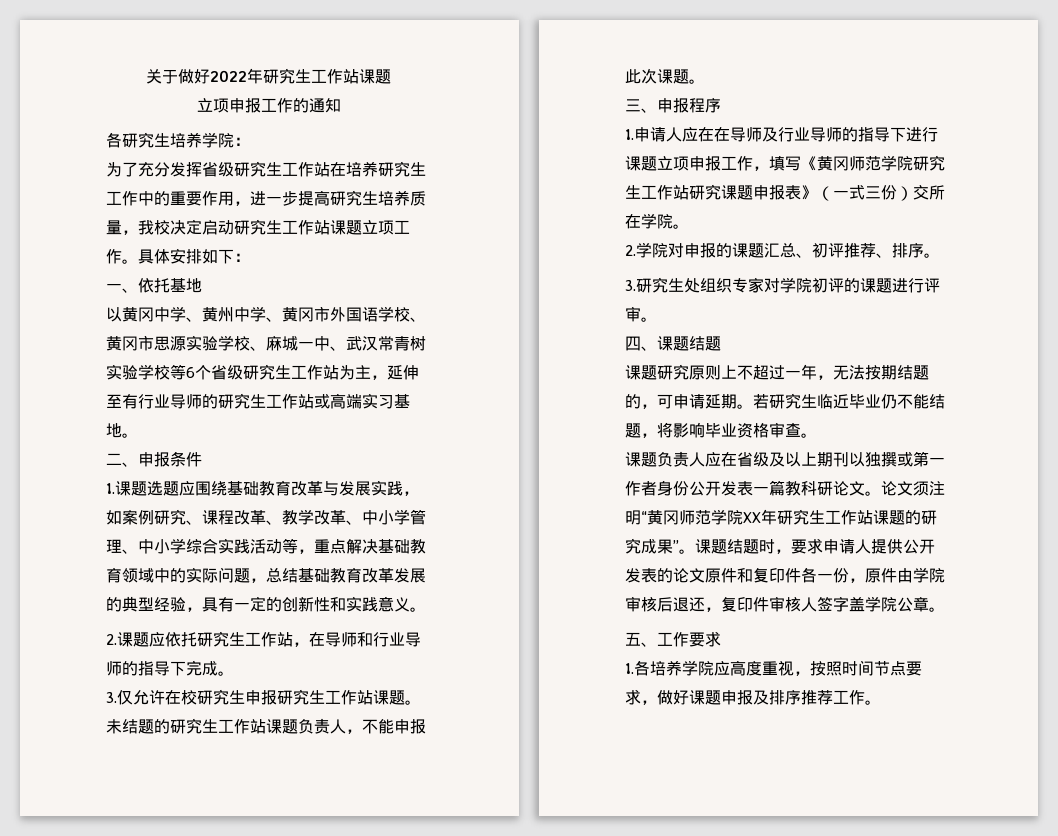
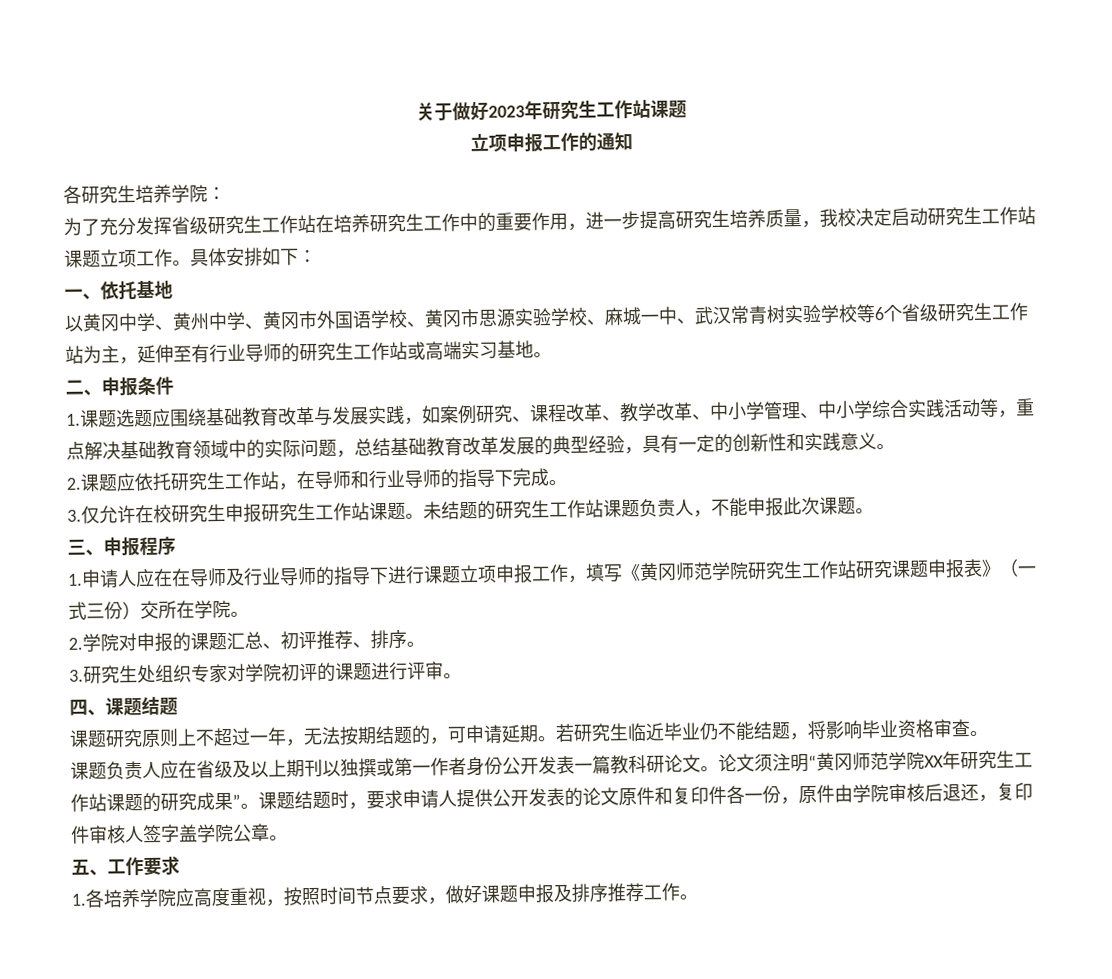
[210,70,247,82] 2022 -> [488,105,525,118] 2023

